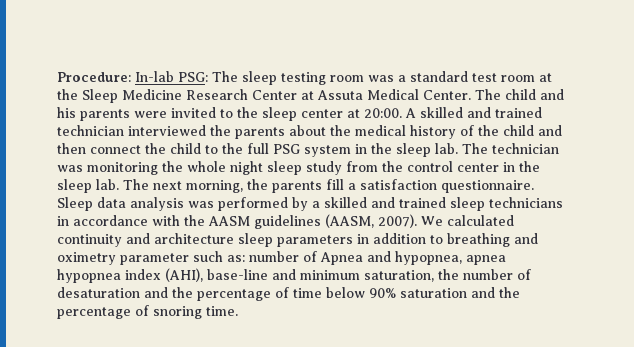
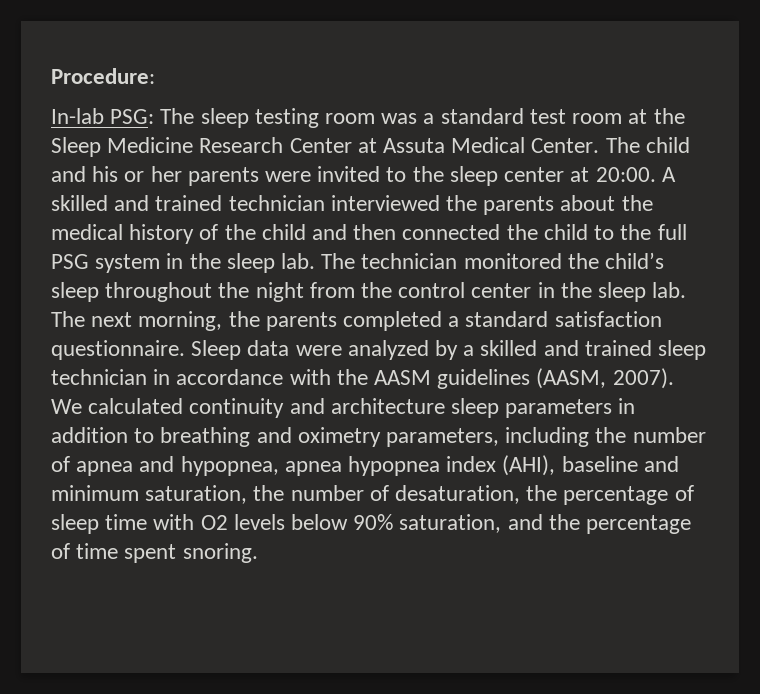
(131, 77) none -> (155, 76) //
(76, 112) none -> [124,166,182,182] or her
[90,145,141,154] connect -> [402,224,501,240] connected
[57,161,342,175] was monitoring the whole night sleep study -> [463,252,665,269] [51,282,304,302] monitored the child’s sleep throughout the night
[326,179,356,190] fill a -> [343,311,549,331] completed a standard
[130,197,288,211] analysis was performed -> [295,340,429,360] were analyzed
[489,197,563,208] technicians -> [51,369,147,385] technician
[120,251,363,265] parameter such as: number of Apnea -> [386,427,706,447] [51,456,134,476] parameters, including the number of apnea
[207,269,268,280] base-line -> [561,456,638,472] baseline
[57,287,140,298] desaturation -> [395,485,694,505] [51,514,502,534] desaturation, the percentage of sleep time with O2 levels below 90% saturation,
[326,287,520,298] [57,305,238,319] below 90% saturation and the percentage of snoring time. -> [124,543,258,563] spent snoring.

